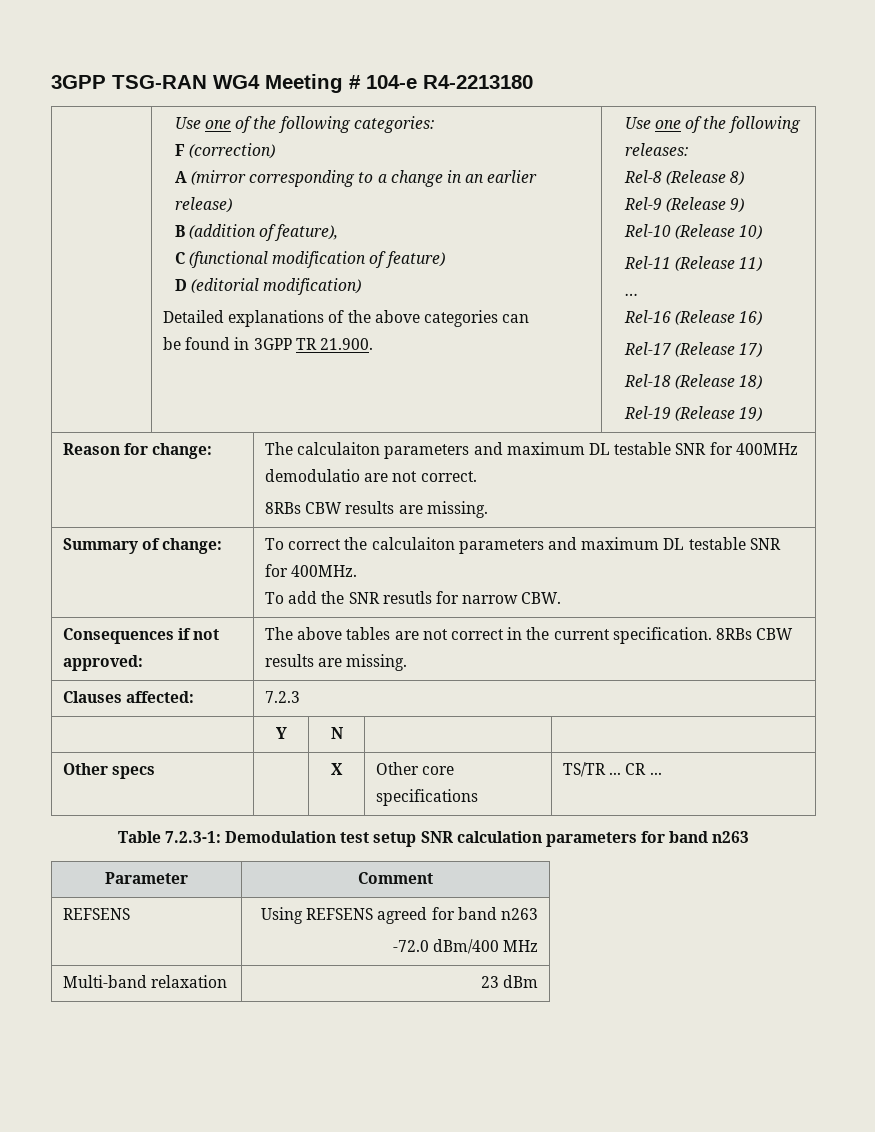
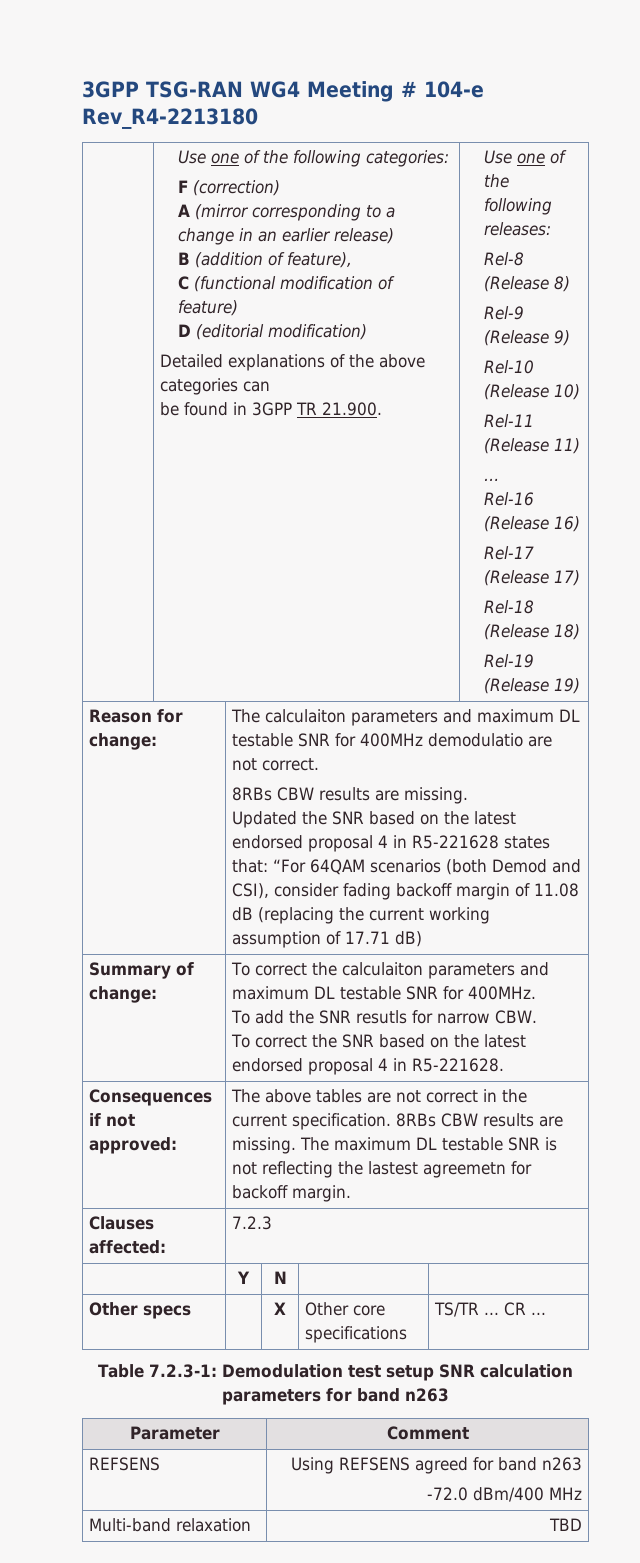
[423,75,533,89] R4-2213180 -> [82,108,258,129] Rev_R4-2213180
(488, 509) none -> [232,811,517,828] [232,835,551,852] [232,859,582,875] [232,883,580,900] [232,907,491,924] [232,931,423,948] // Updated the SNR based on the latest endorsed proposal 4 in R5-221628 states that: “For 64QAM scenarios (both Demod and CSI), consider fading backoff margin of 11.08 dB (replacing the current working assumption of 17.71 dB)
(562, 598) none -> [231,1034,527,1048] [232,1058,505,1075] // To correct the SNR based on the latest endorsed proposal 4 in R5-221628.
(408, 662) none -> [300,1137,558,1151] [232,1161,533,1178] [232,1185,352,1202] The maximum DL testable SNR is not reflecting the lastest agreemetn for backoff margin.
[480,975,538,988] 23 dBm -> [548,1518,582,1531] TBD

